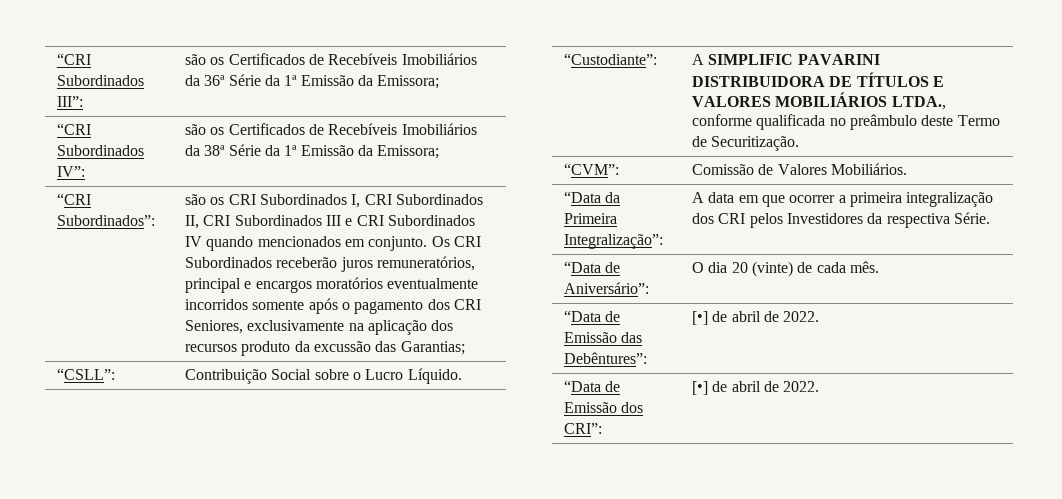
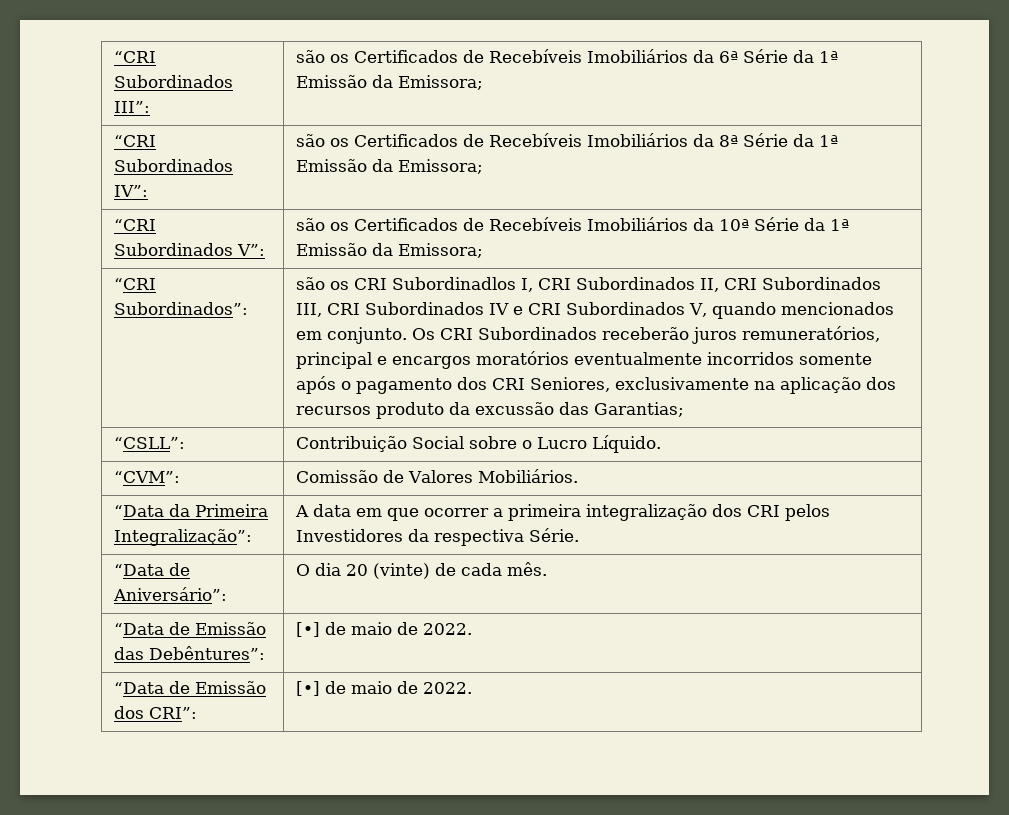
[204,75,226,86] 36ª -> [718,51,738,63] 6ª
[204,145,226,156] 38ª -> [718,133,838,147] [295,159,483,174] [113,219,156,231] [113,243,265,256] [295,217,749,231] 8ª Série da 1ª Emissão da Emissora; // “CRI Subordinados V”: | são os Certificados de Recebíveis Imobiliários da 10ª
[260,194,348,205] Subordinados -> [391,277,516,290] Subordinadlos
[326,215,342,226] III -> [295,302,509,317] III, CRI Subordinados IV
[185,236,203,247] IV -> [688,303,707,317] V,
[564,53,658,65] [692,54,880,65] [692,72,945,87] [692,92,946,110] [692,114,1000,130] [692,136,800,151] // “Custodiante”: | A SIMPLIFIC PAVARINI DISTRIBUIDORA DE TÍTULOS E VALORES MOBILIÁRIOS LTDA., conforme qualificada no preâmbulo deste Termo de Securitização. -> (661, 444) none
[731,311,761,322] abril -> [350,622,392,635] maio
[731,381,761,392] abril -> [350,681,392,694] maio

